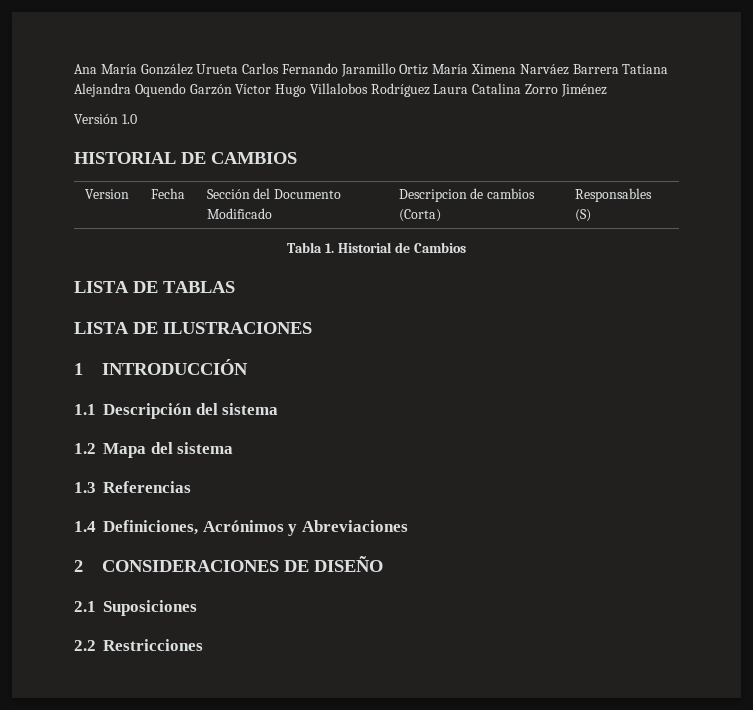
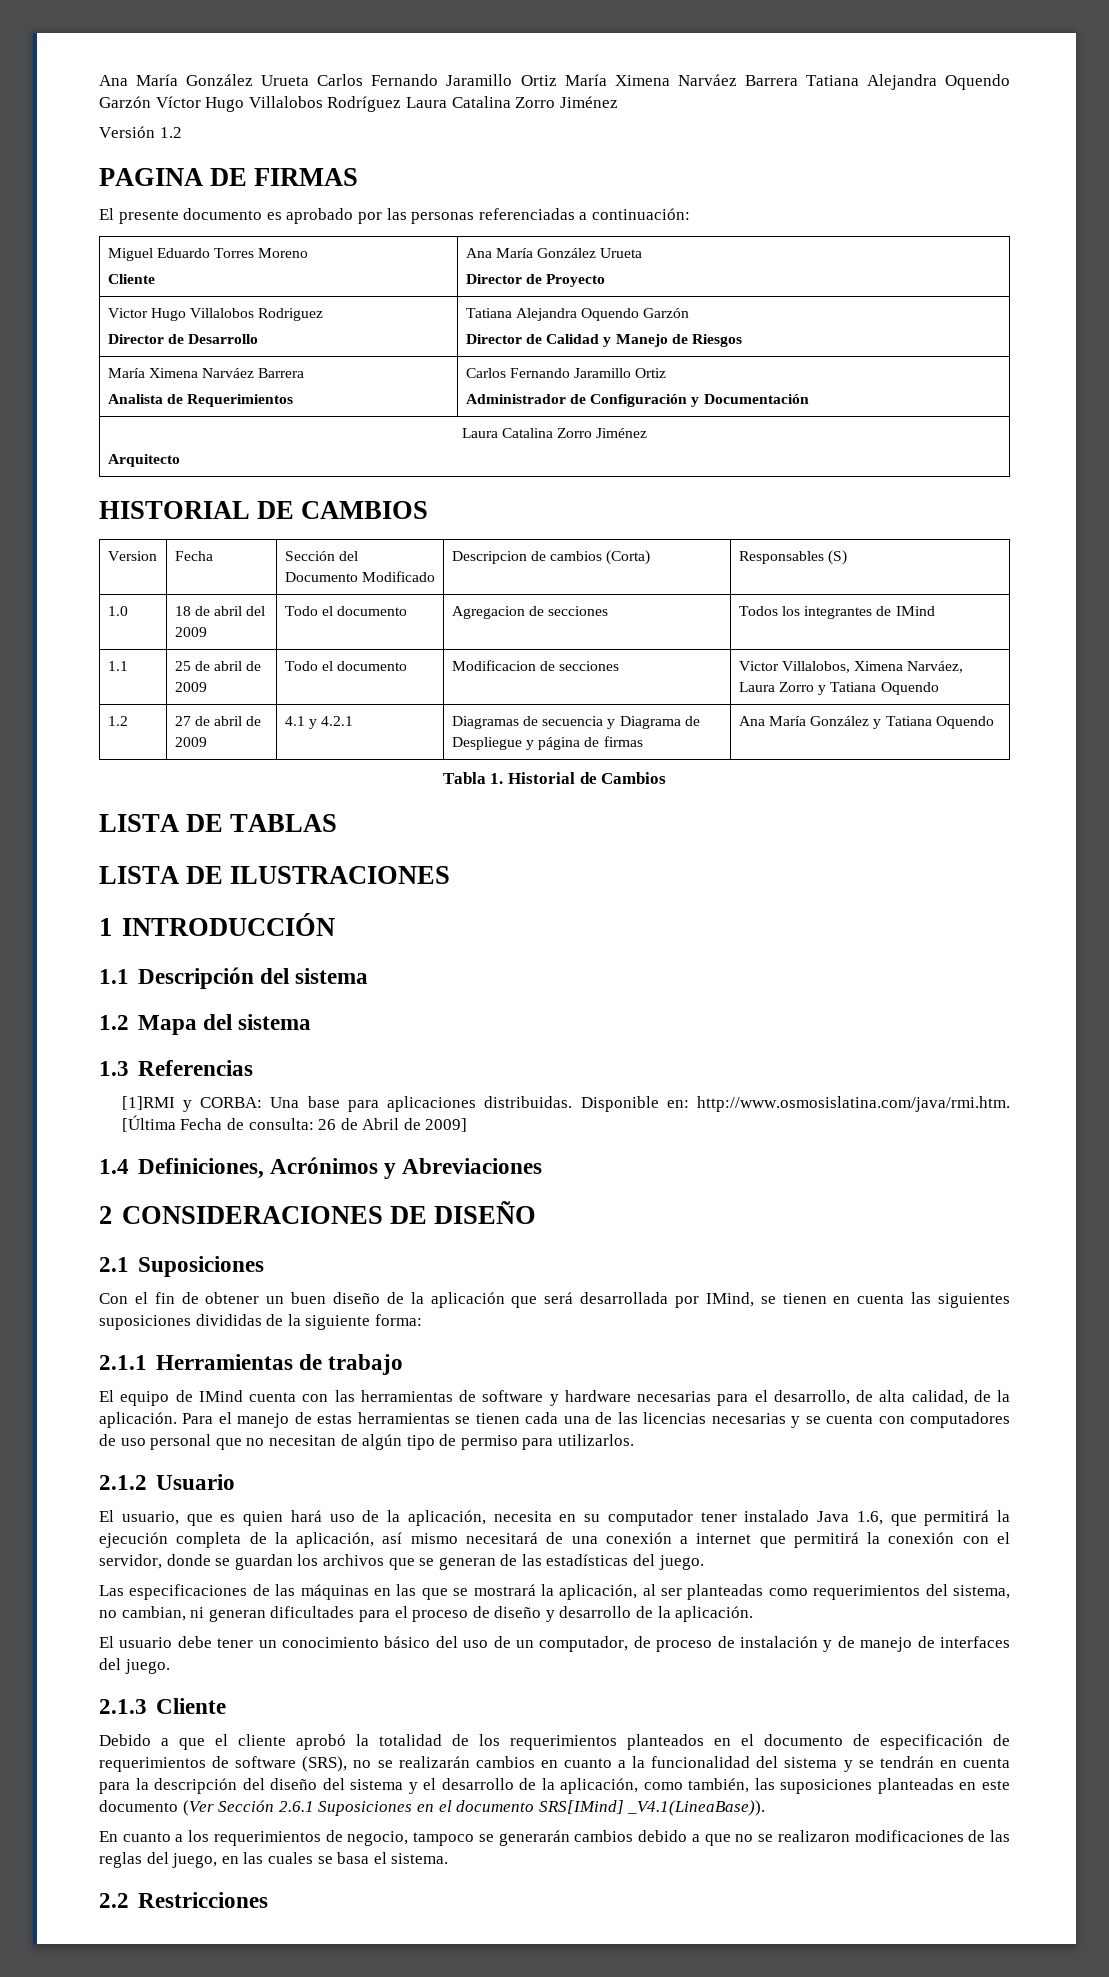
[121,114,137,124] 1.0 -> [159,127,182,138] [99,168,359,186] [99,208,690,224] [107,248,309,261] [107,274,155,284] [465,248,643,258] [465,274,606,287] [107,308,324,321] [107,334,259,344] [465,308,690,321] [465,334,742,347] [107,368,305,378] [107,394,294,407] [465,368,667,378] [465,394,809,407] [461,428,648,438] [107,454,180,467] 1.2 // PAGINA DE FIRMAS // El presente documento es aprobado por las personas referenciadas a continuación: // Miguel Eduardo Torres Moreno // Cliente | Ana María González Urueta // Director de Proyecto // Victor Hugo Villalobos Rodriguez // Director de Desarrollo | Tatiana Alejandra Oquendo Garzón // Director de Calidad y Manejo de Riesgos // María Ximena Narváez Barrera // Analista de Requerimientos | Carlos Fernando Jaramillo Ortiz // Administrador de Configuración y Documentación // Laura Catalina Zorro Jiménez // Arquitecto
(591, 215) none -> [107,606,128,616] [174,606,266,616] [174,627,207,637] [284,606,408,616] [451,606,609,619] [738,606,935,619] [107,661,128,671] [174,661,262,671] [174,682,207,692] [284,661,408,671] [451,660,620,671] [738,661,964,673] [738,682,939,695] [107,716,128,726] [174,716,262,726] [174,737,207,747] [284,716,354,729] [451,716,700,729] [451,736,643,750] [738,716,994,729] // 1.0 | 18 de abril del 2009 | Todo el documento | Agregacion de secciones | Todos los integrantes de IMind // 1.1 | 25 de abril de 2009 | Todo el documento | Modificacion de secciones | Victor Villalobos, Ximena Narváez, Laura Zorro y Tatiana Oquendo // 1.2 | 27 de abril de 2009 | 4.1 y 4.2.1 | Diagramas de secuencia y Diagrama de Despliegue y página de firmas | Ana María González y Tatiana Oquendo
(191, 487) none -> [121,1096,1010,1112] [121,1115,468,1132] // [1]RMI y CORBA: Una base para aplicaciones distribuidas. Disponible en: http://www.osmosislatina.com/java/rmi.htm. [Última Fecha de consulta: 26 de Abril de 2009]
(197, 608) none -> [99,1292,1011,1308] [99,1314,422,1330] [99,1354,403,1375] [99,1390,1010,1406] [99,1412,1011,1428] [99,1434,635,1450] [99,1474,235,1490] [99,1510,1010,1526] [99,1532,1011,1548] [99,1554,704,1570] [99,1584,1011,1600] [99,1606,754,1622] [99,1636,1010,1652] [99,1658,170,1674] [99,1698,226,1714] [99,1734,1010,1750] [99,1756,1010,1772] [99,1778,1010,1794] [99,1800,766,1816] [99,1830,1010,1846] [99,1852,449,1868] // Con el fin de obtener un buen diseño de la aplicación que será desarrollada por IMind, se tienen en cuenta las siguientes suposiciones divididas de la siguiente forma: // 2.1.1 Herramientas de trabajo // El equipo de IMind cuenta con las herramientas de software y hardware necesarias para el desarrollo, de alta calidad, de la aplicación. Para el manejo de estas herramientas se tienen cada una de las licencias necesarias y se cuenta con computadores de uso personal que no necesitan de algún tipo de permiso para utilizarlos. // 2.1.2 Usuario // El usuario, que es quien hará uso de la aplicación, necesita en su computador tener instalado Java 1.6, que permitirá la ejecución completa de la aplicación, así mismo necesitará de una conexión a internet que permitirá la conexión con el servidor, donde se guardan los archivos que se generan de las estadísticas del juego. // Las especificaciones de las máquinas en las que se mostrará la aplicación, al ser planteadas como requerimientos del sistema, no cambian, ni generan dificultades para el proceso de diseño y desarrollo de la aplicación. // El usuario debe tener un conocimiento básico del uso de un computador, de proceso de instalación y de manejo de interfaces del juego. // 2.1.3 Cliente // Debido a que el cliente aprobó la totalidad de los requerimientos planteados en el documento de especificación de requerimientos de software (SRS), no se realizarán cambios en cuanto a la funcionalidad del sistema y se tendrán en cuenta para la descripción del diseño del sistema y el desarrollo de la aplicación, como también, las suposiciones planteadas en este documento (Ver Sección 2.6.1 Suposiciones en el documento SRS[IMind] _V4.1(LineaBase)). // En cuanto a los requerimientos de negocio, tampoco se generarán cambios debido a que no se realizaron modificaciones de las reglas del juego, en las cuales se basa el sistema.

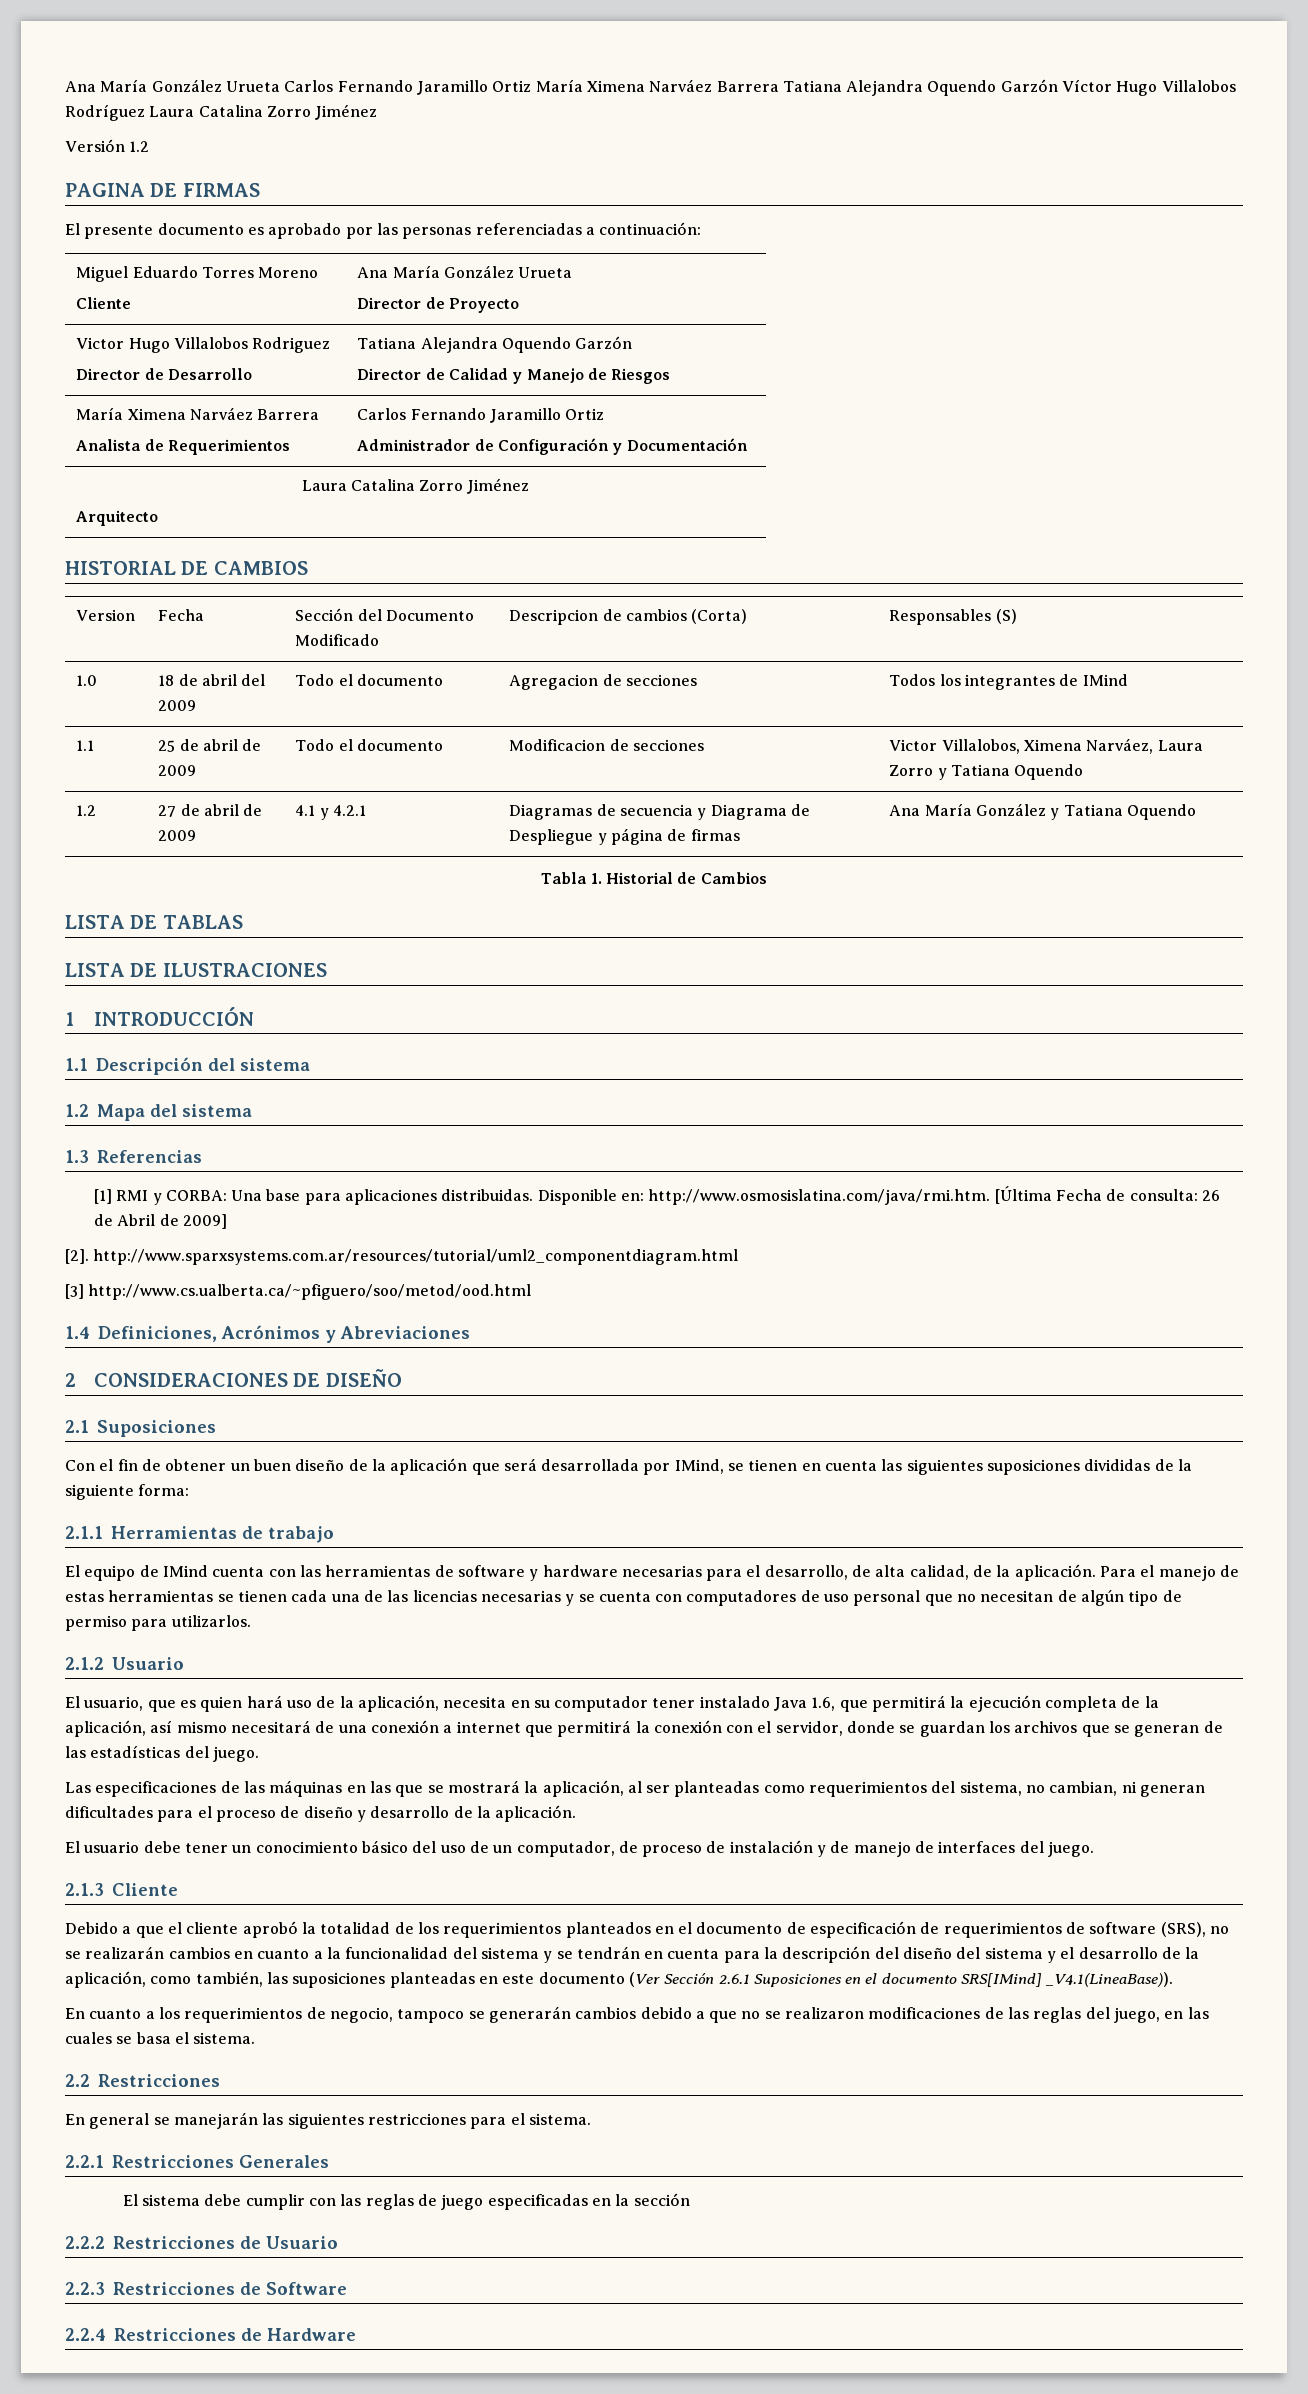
[121,1096,175,1110] [1]RMI -> [93,1189,149,1204] [1] RMI
(468, 1125) none -> [65,1249,739,1265] [65,1284,532,1300] // [2]. http://www.sparxsystems.com.ar/resources/tutorial/uml2_componentdiagram.html // [3] http://www.cs.ualberta.ca/~pfiguero/soo/metod/ood.html
(268, 1900) none -> [65,2112,591,2129] [65,2155,329,2168] [122,2193,690,2210] [65,2236,338,2249] [65,2282,347,2295] [65,2328,356,2341] // En general se manejarán las siguientes restricciones para el sistema. // 2.2.1 Restricciones Generales // El sistema debe cumplir con las reglas de juego especificadas en la sección // 2.2.2 Restricciones de Usuario // 2.2.3 Restricciones de Software // 2.2.4 Restricciones de Hardware

